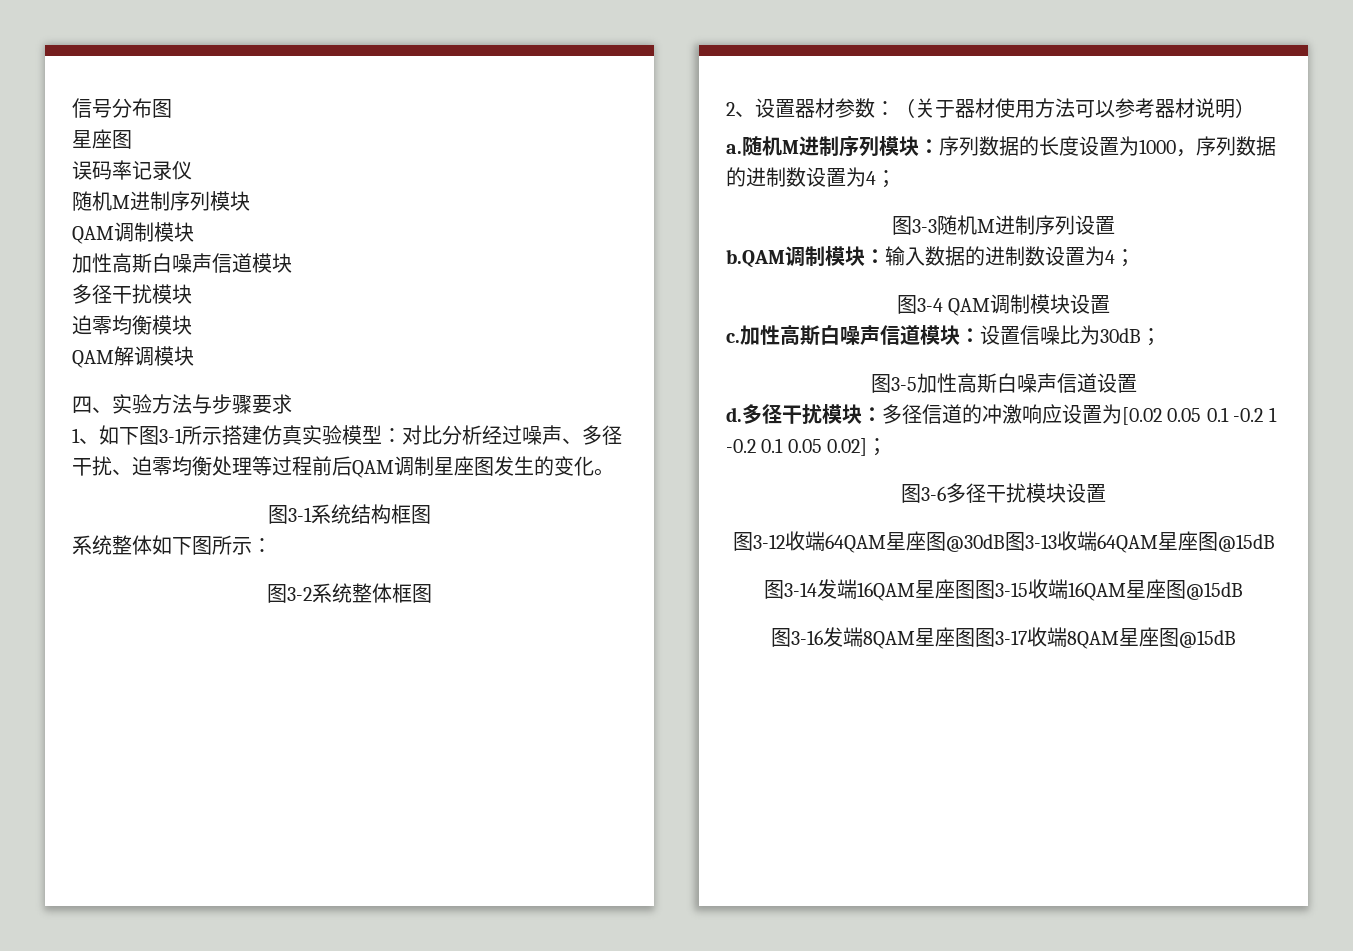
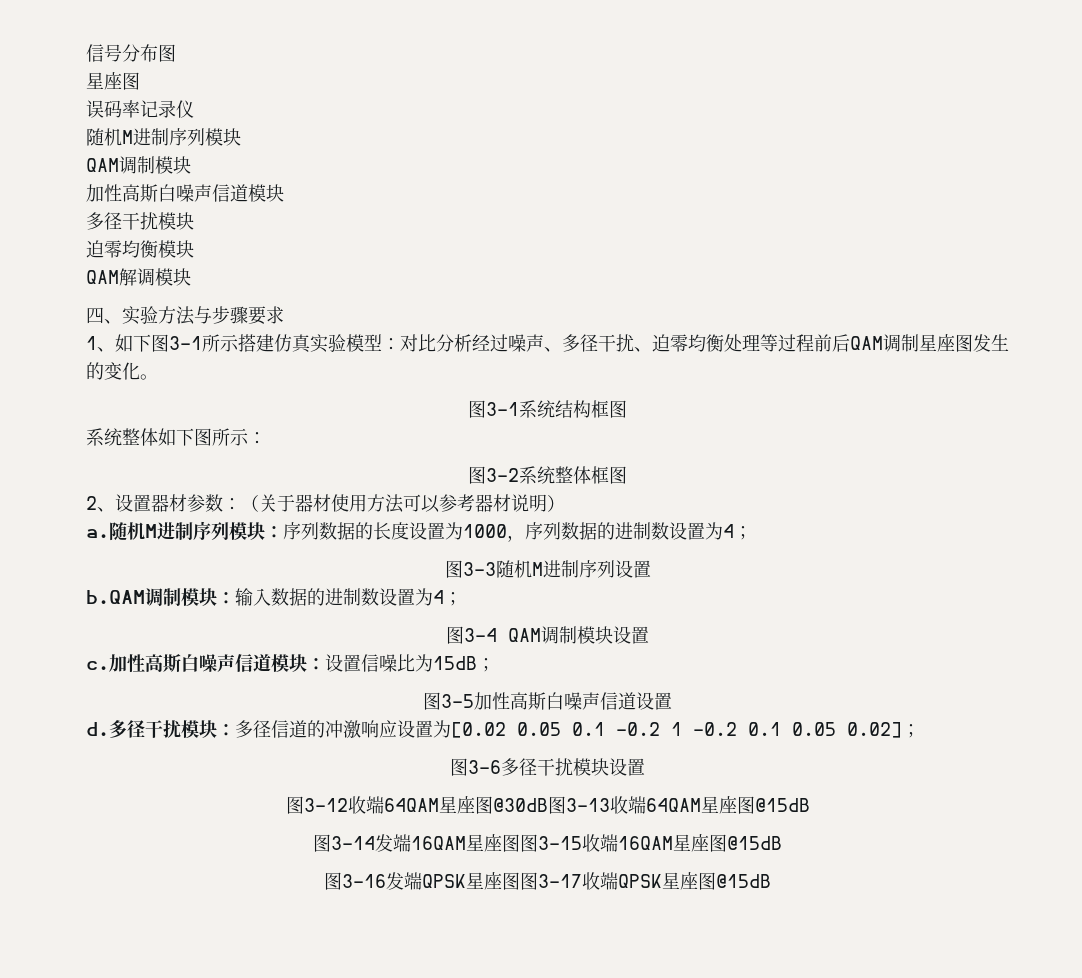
[1100,328,1141,343] 30dB -> [433,656,477,670] 15dB
[863,631,915,649] 8QAM -> [422,874,466,888] QPSK
[1067,631,1119,649] 8QAM -> [618,874,662,888] QPSK

